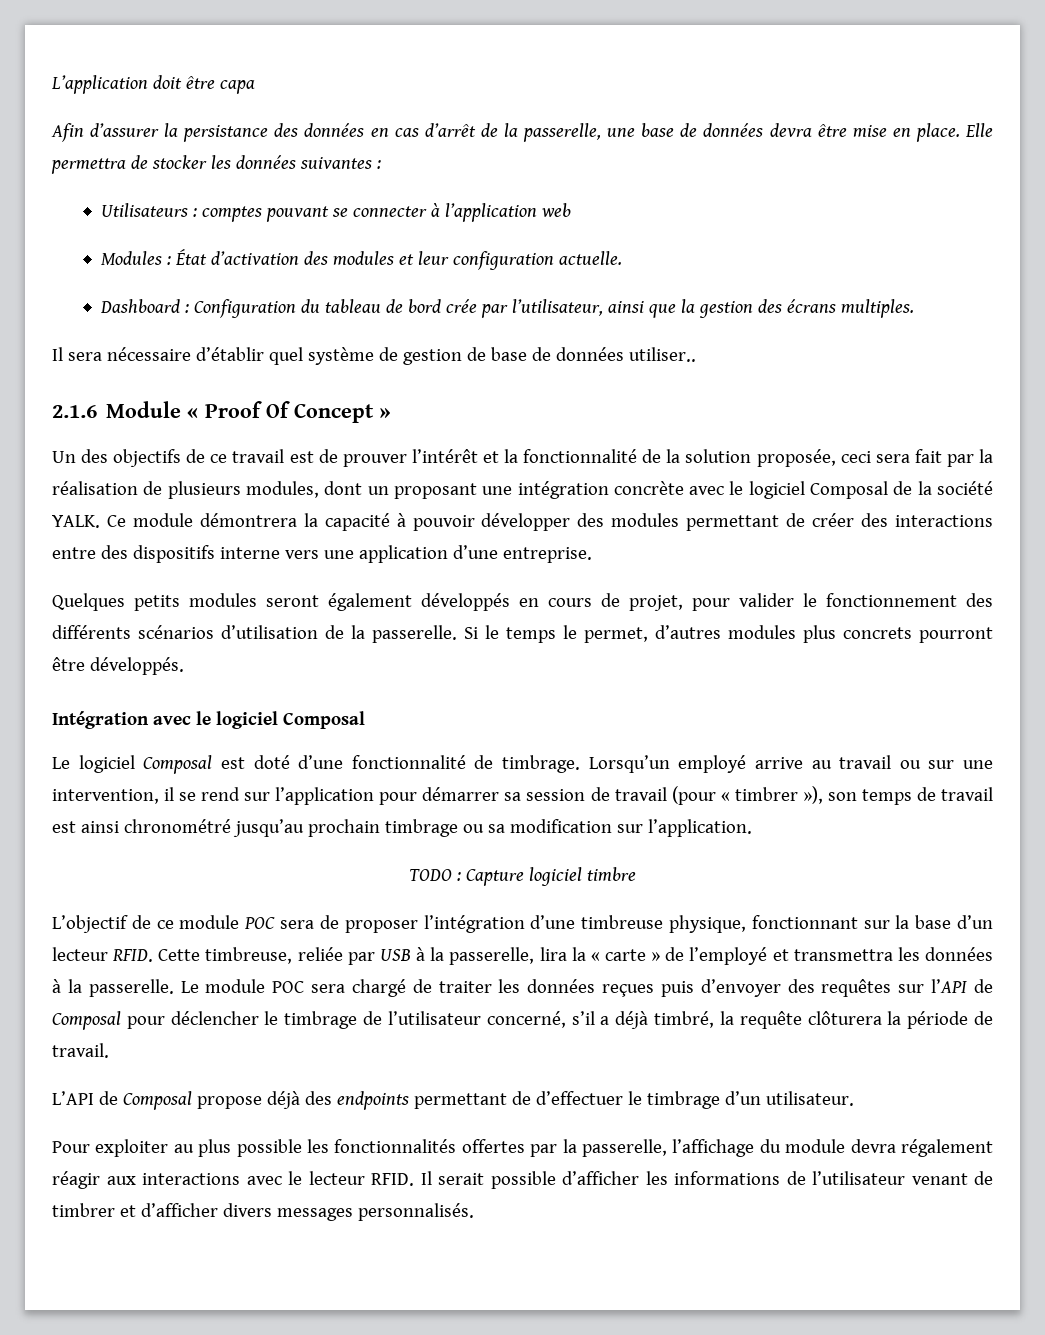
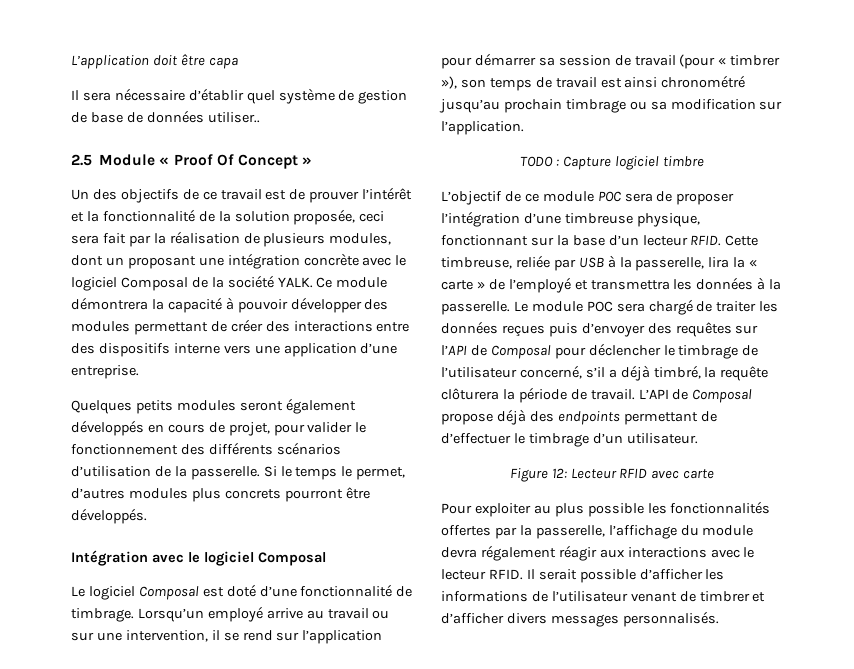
[51,123,993,142] [51,155,381,174] [100,203,571,222] [100,249,622,270] [99,299,914,318] // Afin d’assurer la persistance des données en cas d’arrêt de la passerelle, une base de données devra être mise en place. Elle permettra de stocker les données suivantes : // Utilisateurs : comptes pouvant se connecter à l’application web // Modules : État d’activation des modules et leur configuration actuelle. // Dashboard : Configuration du tableau de bord crée par l’utilisateur, ainsi que la gestion des écrans multiples. -> (238, 63) none
[52,405,97,418] 2.1.6 -> [71,154,92,166] 2.5
(109, 1050) // -> (635, 394) none
(854, 1098) none -> [509,468,715,482] // Figure 12: Lecteur RFID avec carte

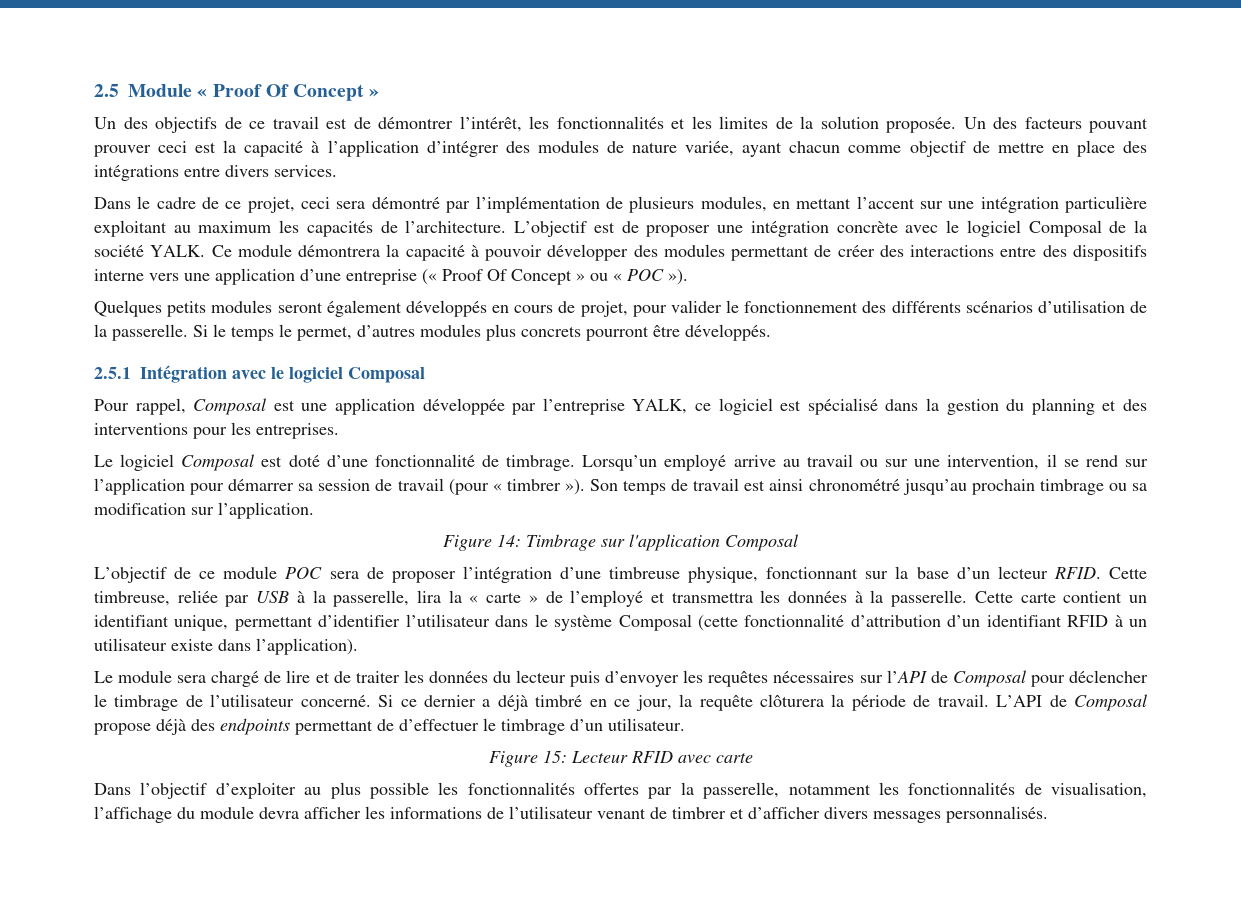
[71,54,238,69] [71,88,408,104] [71,110,260,123] L’application doit être capa // Il sera nécessaire d’établir quel système de gestion de base de données utiliser.. // -> (94, 90) none
[309,187,413,203] [71,209,385,225] [71,231,392,247] [71,255,196,269] prouver l’intérêt et la fonctionnalité de la solution proposée, ceci sera fait par la réalisation de plusieurs modules, dont un proposant -> [378,116,1148,133] [94,140,1147,157] [94,165,337,181] [94,196,1148,213] [94,220,711,237] démontrer l’intérêt, les fonctionnalités et les limites de la solution proposée. Un des facteurs pouvant prouver ceci est la capacité à l’application d’intégrer des modules de nature variée, ayant chacun comme objectif de mettre en place des intégrations entre divers services. // Dans le cadre de ce projet, ceci sera démontré par l’implémentation de plusieurs modules, en mettant l’accent sur une intégration particulière exploitant au maximum les capacités de l’architecture. L’objectif est de proposer
[71,365,139,379] entreprise. -> [346,268,688,285] entreprise (« Proof Of Concept » ou « POC »).
(147, 516) none -> [94,367,131,379] 2.5.1
(326, 559) none -> [94,398,1148,415] [94,422,339,439] // Pour rappel, Composal est une application développée par l’entreprise YALK, ce logiciel est spécialisé dans la gestion du planning et des interventions pour les entreprises.
[441,76,486,89] »), son -> [564,479,618,495] »). Son
[520,156,704,170] TODO : Capture logiciel timbre -> [443,534,799,551] Figure 14: Timbrage sur l'application Composal
(510, 308) none -> [974,591,1148,603] [94,614,1147,631] [94,638,358,655] Cette carte contient un identifiant unique, permettant d’identifier l’utilisateur dans le système Composal (cette fonctionnalité d’attribution d’un identifiant RFID à un utilisateur existe dans l’application). //
[586,301,613,312] POC -> (173, 676) none
[716,301,779,312] [441,321,732,337] traiter les données reçues puis d’envoyer des requêtes -> [286,670,855,687] lire et de traiter les données du lecteur puis d’envoyer les requêtes nécessaires
[519,365,701,381] concerné, s’il a déjà timbré, -> [300,695,672,711] concerné. Si ce dernier a déjà timbré en ce jour,
[551,468,567,478] 12: -> [542,750,567,763] 15:
[441,503,531,517] Pour exploiter -> [94,782,296,799] Dans l’objectif d’exploiter
[608,525,754,539] [441,545,755,561] [441,569,703,583] l’affichage du module devra régalement réagir aux interactions avec le lecteur RFID. Il serait possible d’afficher -> [788,782,1147,798] [94,806,361,823] notamment les fonctionnalités de visualisation, l’affichage du module devra afficher

